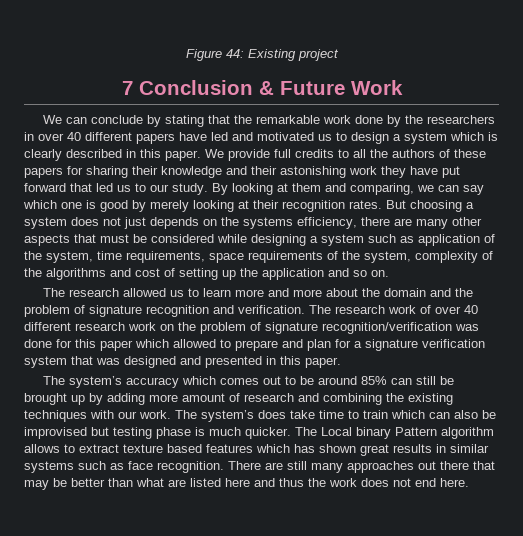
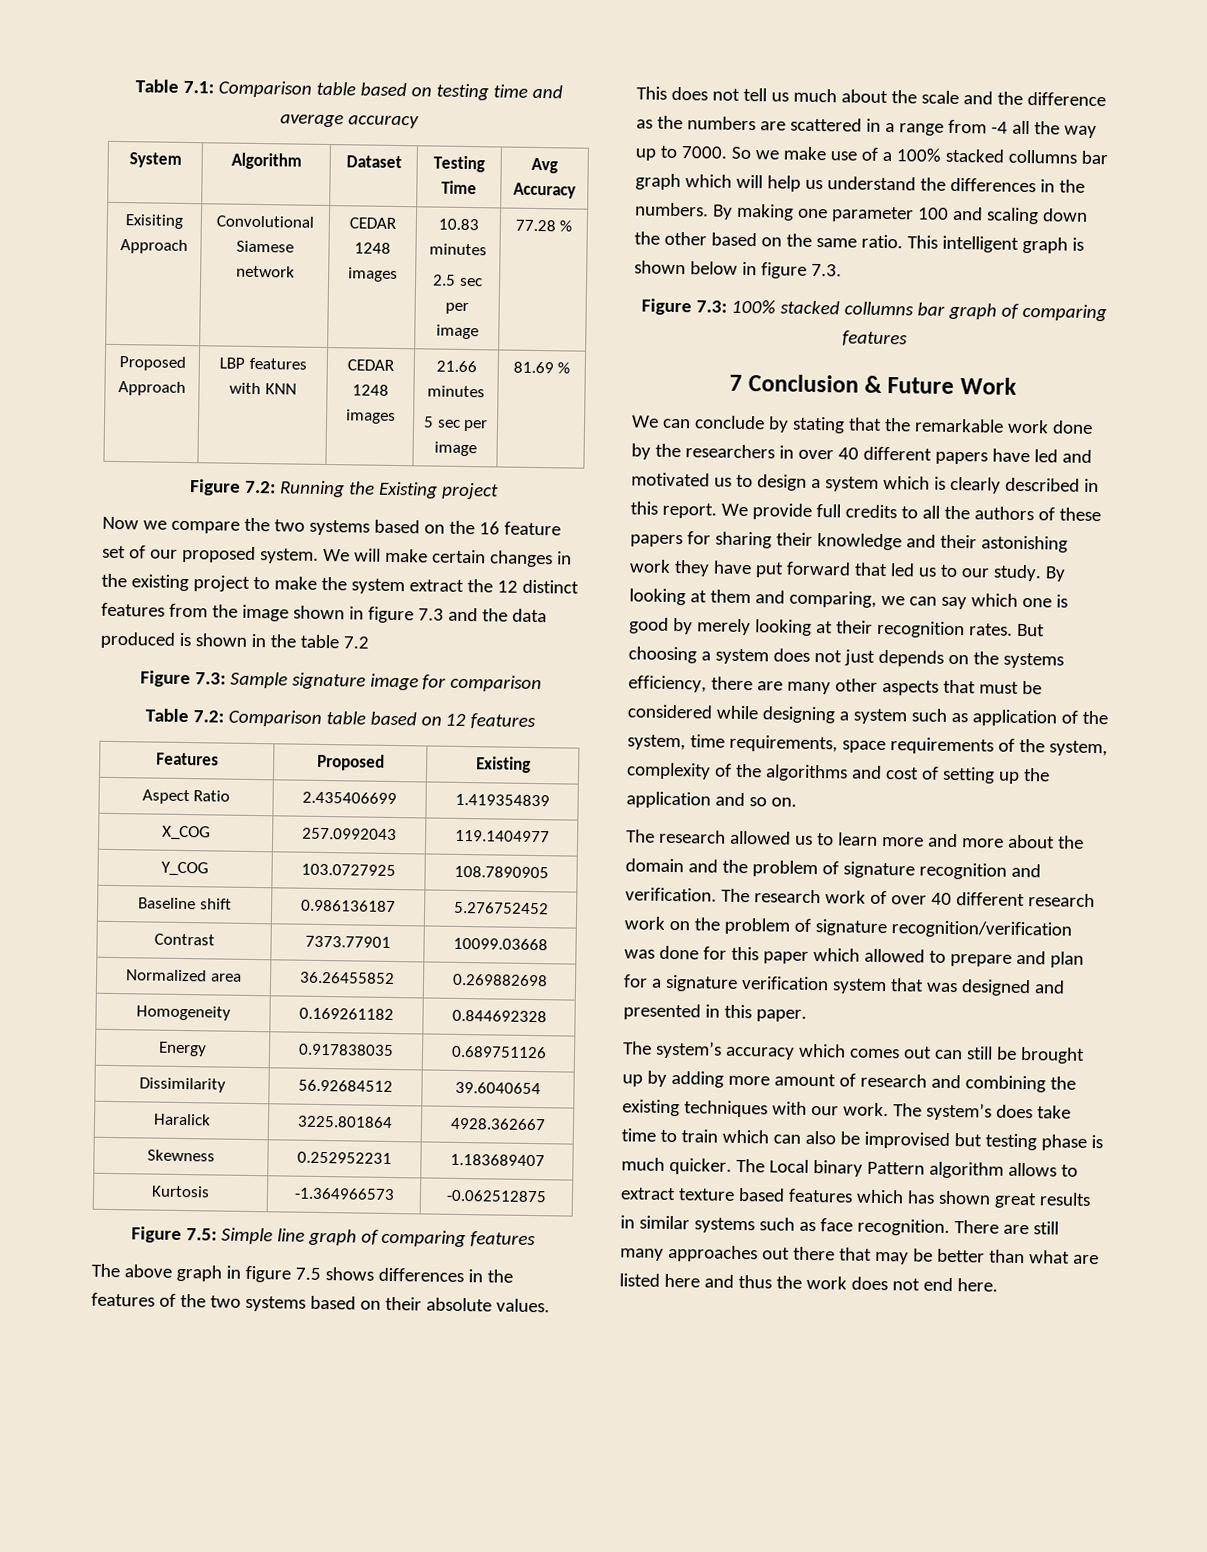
[185,49,339,61] Figure 44: Existing project -> [135,79,563,101] [279,113,419,129] [128,152,182,168] [230,152,302,170] [345,155,402,169] [433,155,485,173] [441,180,477,195] [531,157,558,174] [513,182,576,199] [125,214,183,229] [120,239,188,254] [216,215,314,228] [236,240,294,253] [235,265,295,278] [349,217,396,229] [354,242,391,254] [347,267,398,282] [437,218,479,231] [429,243,487,256] [433,274,483,287] [445,302,469,315] [435,324,479,340] [514,219,573,232] [118,356,186,371] [118,381,186,396] [219,357,307,370] [229,382,297,395] [347,359,394,371] [352,384,389,396] [345,409,396,424] [435,360,477,373] [427,385,485,398] [423,416,488,432] [433,441,477,457] [512,361,571,374] [189,479,499,500] [102,516,561,536] [102,545,572,568] [101,573,579,595] [101,602,547,624] [100,631,369,649] [139,670,543,693] [144,708,537,730] [155,752,219,766] [316,753,385,771] [475,756,531,773] [141,789,231,805] [302,791,397,805] [454,793,550,807] [161,825,211,841] [302,827,397,841] [454,829,550,843] [161,861,209,877] [301,863,396,877] [453,865,549,879] [138,897,232,910] [301,899,396,913] [453,901,549,915] [153,933,215,946] [304,935,391,948] [452,937,548,951] [126,969,242,982] [300,971,395,985] [451,973,548,987] [135,1005,231,1021] [299,1007,394,1021] [451,1009,547,1023] [158,1041,207,1057] [298,1043,394,1057] [450,1045,547,1059] [138,1077,226,1093] [298,1079,393,1093] [455,1081,541,1095] [152,1113,211,1126] [297,1115,393,1129] [449,1117,546,1131] [147,1149,215,1162] [297,1151,392,1165] [449,1153,545,1167] [151,1185,210,1198] [293,1187,395,1201] [446,1189,547,1203] [130,1226,537,1248] [91,1263,513,1283] [91,1292,550,1313] [636,86,1106,107] [636,115,1097,138] [635,145,1108,165] [635,173,1085,193] [635,202,1088,225] [634,231,1084,254] [634,260,842,279] [641,298,1107,322] [841,330,908,347] Table 7.1: Comparison table based on testing time and average accuracy // System | Algorithm | Dataset | Testing Time | Avg Accuracy // Exisiting Approach | Convolutional Siamese network | CEDAR 1248 images | 10.83 minutes // 2.5 sec per image | 77.28 % // Proposed Approach | LBP features with KNN | CEDAR 1248 images | 21.66 minutes // 5 sec per image | 81.69 % // Figure 7.2: Running the Existing project // Now we compare the two systems based on the 16 feature set of our proposed system. We will make certain changes in the existing project to make the system extract the 12 distinct features from the image shown in figure 7.3 and the data produced is shown in the table 7.2 // Figure 7.3: Sample signature image for comparison // Table 7.2: Comparison table based on 12 features // Features | Proposed | Existing // Aspect Ratio | 2.435406699 | 1.419354839 // X_COG | 257.0992043 | 119.1404977 // Y_COG | 103.0727925 | 108.7890905 // Baseline shift | 0.986136187 | 5.276752452 // Contrast | 7373.77901 | 10099.03668 // Normalized area | 36.26455852 | 0.269882698 // Homogeneity | 0.169261182 | 0.844692328 // Energy | 0.917838035 | 0.689751126 // Dissimilarity | 56.92684512 | 39.6040654 // Haralick | 3225.801864 | 4928.362667 // Skewness | 0.252952231 | 1.183689407 // Kurtosis | -1.364966573 | -0.062512875 // Figure 7.5: Simple line graph of comparing features // The above graph in figure 7.5 shows differences in the features of the two systems based on their absolute values. This does not tell us much about the scale and the difference as the numbers are scattered in a range from -4 all the way up to 7000. So we make use of a 100% stacked collumns bar graph which will help us understand the differences in the numbers. By making one parameter 100 and scaling down the other based on the same ratio. This intelligent graph is shown below in figure 7.3. // Figure 7.3: 100% stacked collumns bar graph of comparing features
[165,150,201,161] paper. -> [661,502,717,519] report.
[284,376,387,385] to be around 85% -> (932, 1052) none

